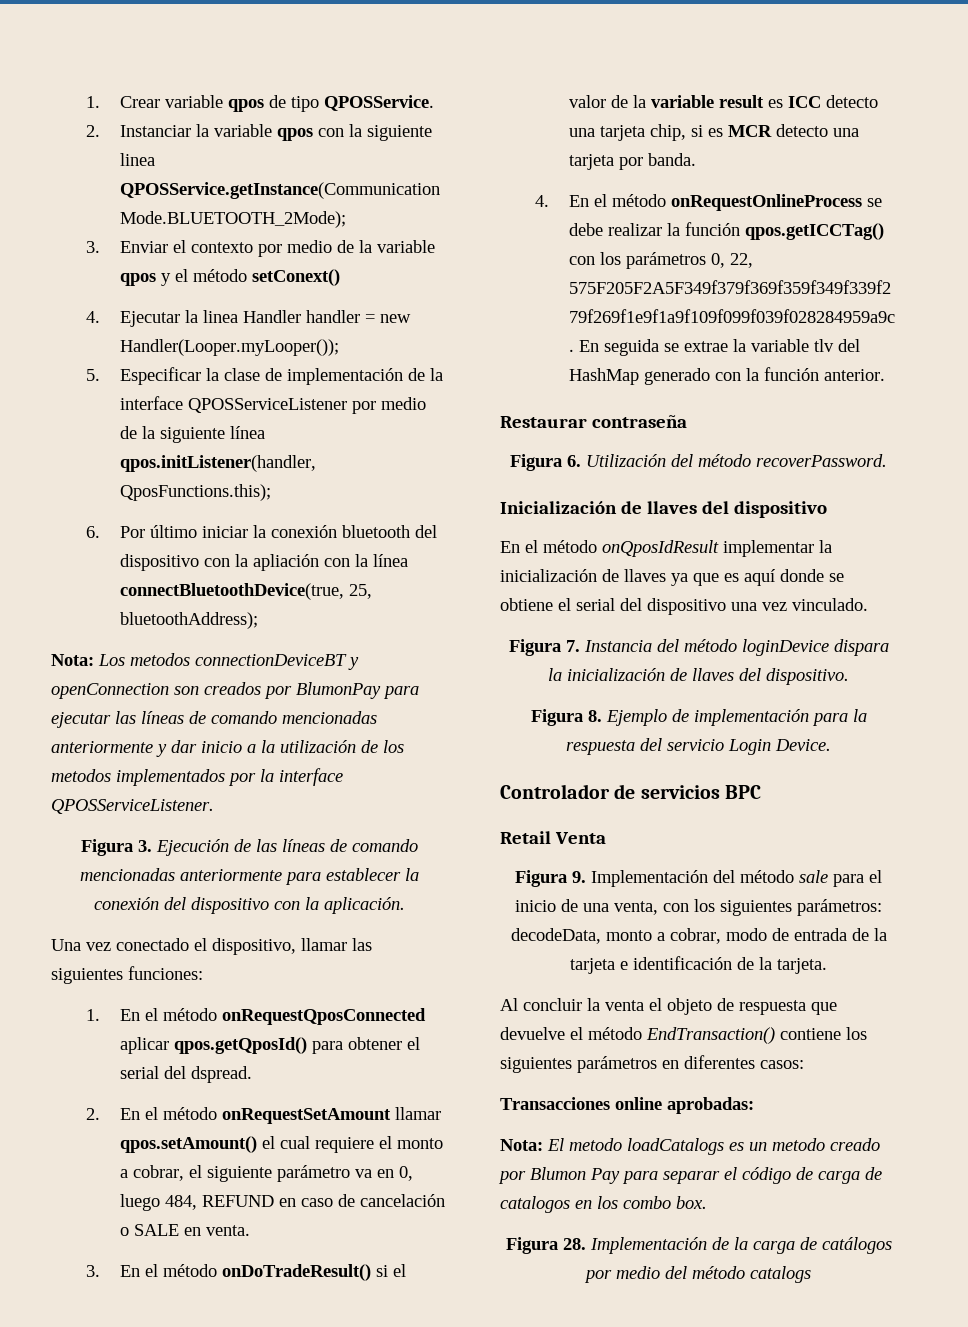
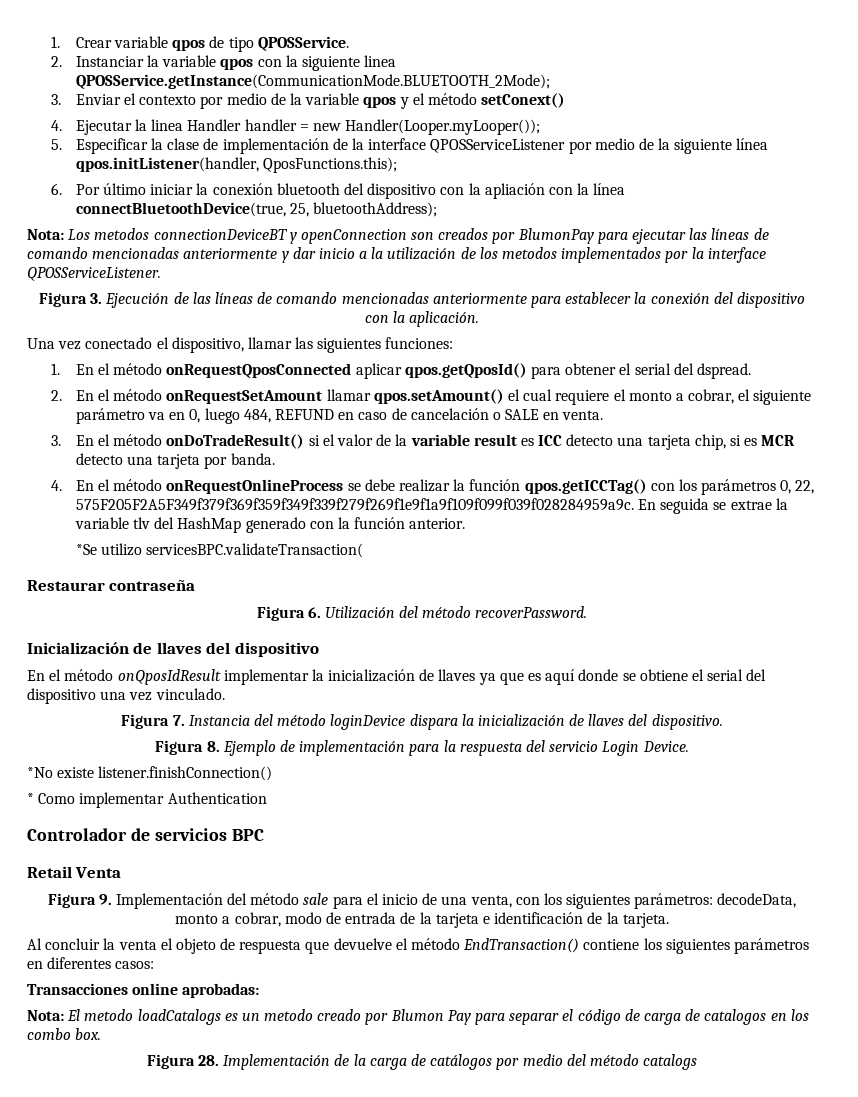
(886, 375) none -> [75,543,364,558] // *Se utilizo servicesBPC.validateTransaction(
(831, 745) none -> [27,766,273,781] [27,792,267,808] // *No existe listener.finishConnection() // * Como implementar Authentication

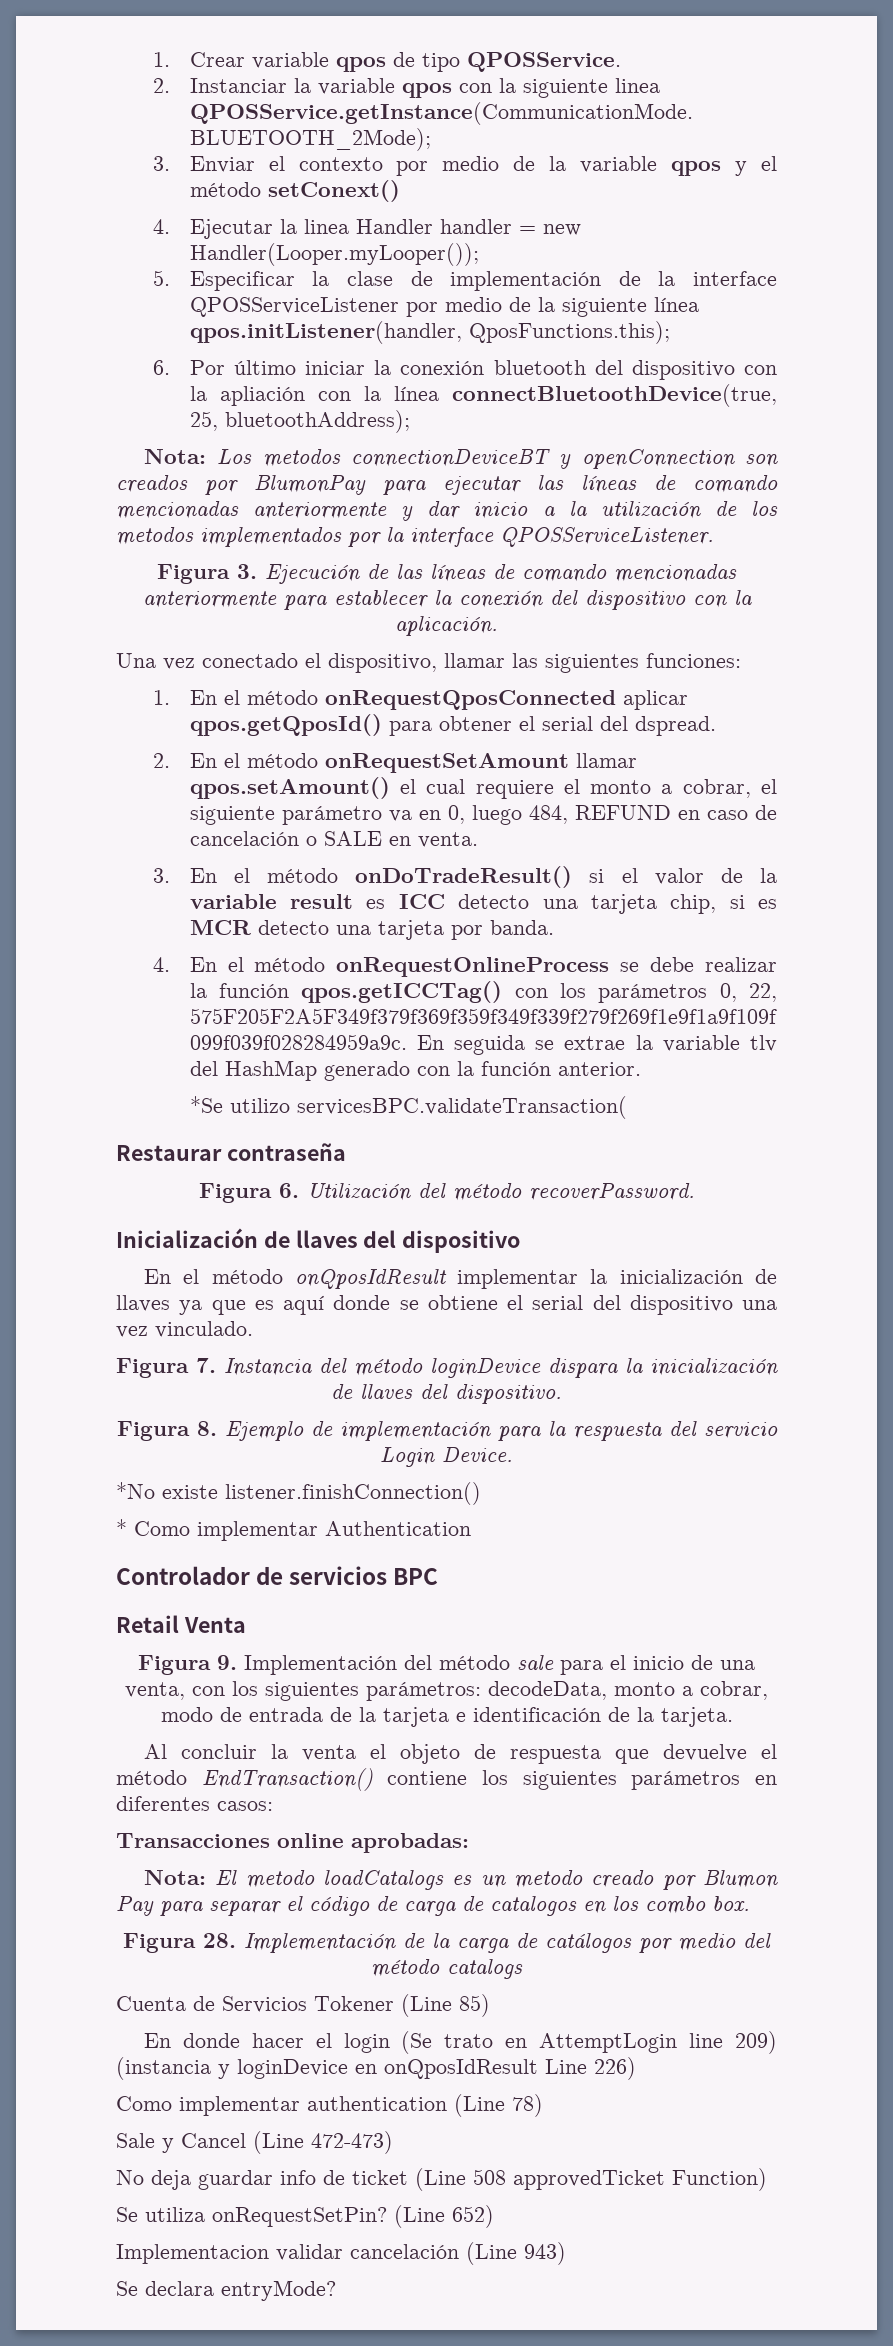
(698, 1062) none -> [116,1994,490,2017] [143,2031,778,2054] [116,2057,636,2080] [116,2094,543,2117] [116,2131,393,2154] [116,2168,767,2191] [116,2205,494,2228] [116,2242,566,2265] [116,2280,336,2301] // Cuenta de Servicios Tokener (Line 85) // En donde hacer el login (Se trato en AttemptLogin line 209) (instancia y loginDevice en onQposIdResult Line 226) // Como implementar authentication (Line 78) // Sale y Cancel (Line 472-473) // No deja guardar info de ticket (Line 508 approvedTicket Function) // Se utiliza onRequestSetPin? (Line 652) // Implementacion validar cancelación (Line 943) // Se declara entryMode?

